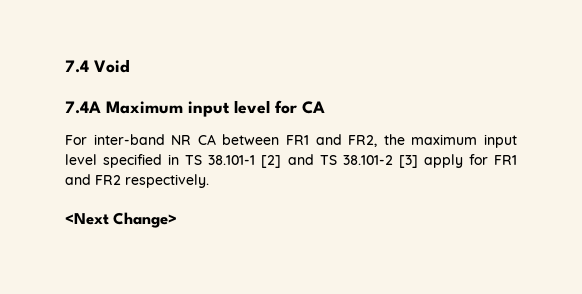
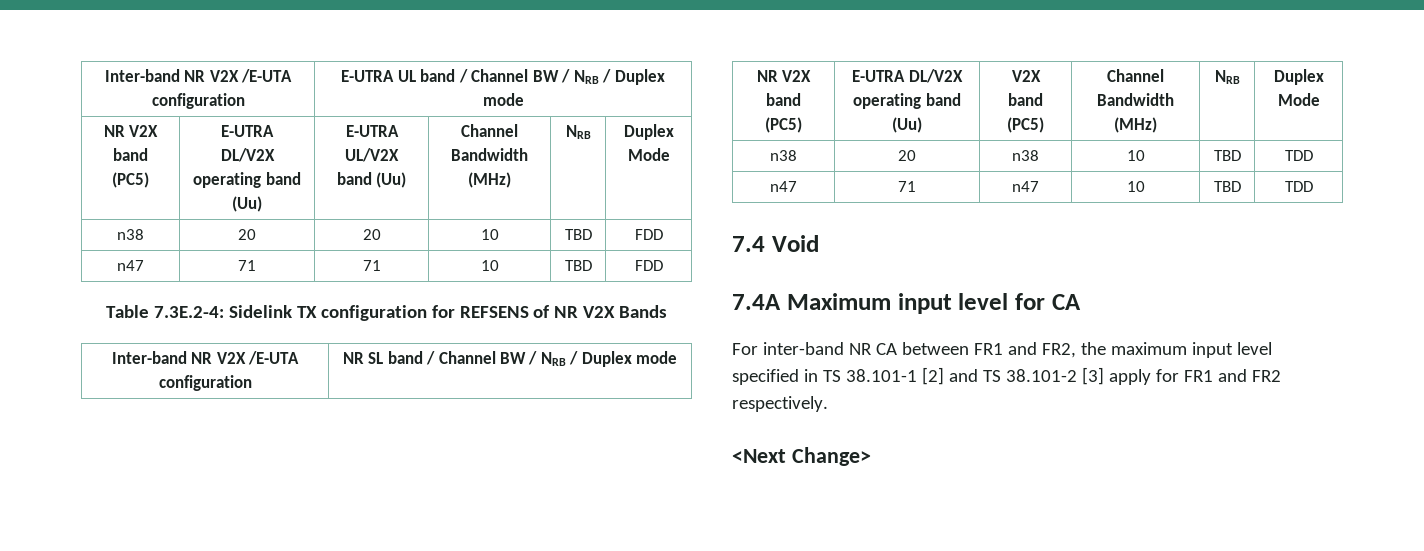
(65, 66) none -> [104,69,293,83] [151,93,245,109] [341,69,665,85] [482,93,524,106] [103,125,159,137] [113,148,148,161] [112,172,149,188] [221,125,274,137] [220,148,275,162] [193,172,301,188] [232,196,262,212] [345,125,399,137] [345,148,399,162] [336,172,407,188] [461,124,518,137] [451,148,528,161] [468,172,511,188] [565,125,591,139] [623,124,674,140] [627,148,670,161] [117,229,144,240] [238,229,256,240] [362,229,381,240] [480,229,499,240] [564,229,592,240] [634,229,663,240] [117,260,144,271] [238,260,256,271] [362,260,381,271] [480,260,499,271] [564,260,592,271] [634,260,663,271] [105,305,668,321] [111,351,300,365] [158,375,252,391] [342,351,678,367] [756,70,812,82] [766,93,801,106] [765,117,802,133] [852,69,963,83] [853,93,961,109] [892,117,922,133] [1011,70,1041,82] [1008,93,1043,106] [1007,117,1044,133] [1107,69,1164,82] [1097,93,1174,106] [1114,117,1157,133] [1214,70,1240,84] [1273,69,1324,85] [1277,93,1320,106] [770,150,797,161] [898,150,916,161] [1012,150,1039,161] [1126,150,1145,161] [1213,150,1241,161] [1284,150,1313,161] [770,181,797,192] [898,181,916,192] [1012,181,1039,192] [1126,181,1145,192] [1213,181,1241,192] [1284,181,1313,192] Inter-band NR V2X /E-UTA configuration | E-UTRA UL band / Channel BW / NRB / Duplex mode // NR V2X band (PC5) | E-UTRA DL/V2X operating band (Uu) | E-UTRA UL/V2X band (Uu) | Channel Bandwidth (MHz) | NRB | Duplex Mode // n38 | 20 | 20 | 10 | TBD | FDD // n47 | 71 | 71 | 10 | TBD | FDD // Table 7.3E.2-4: Sidelink TX configuration for REFSENS of NR V2X Bands // Inter-band NR V2X /E-UTA configuration | NR SL band / Channel BW / NRB / Duplex mode // NR V2X band (PC5) | E-UTRA DL/V2X operating band (Uu) | V2X band (PC5) | Channel Bandwidth (MHz) | NRB | Duplex Mode // n38 | 20 | n38 | 10 | TBD | TDD // n47 | 71 | n47 | 10 | TBD | TDD //

